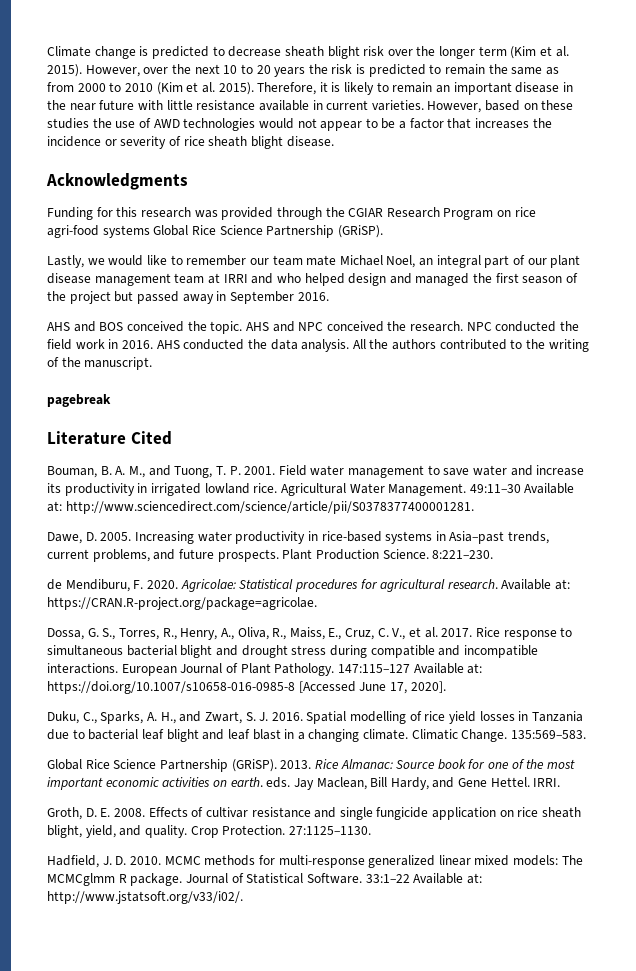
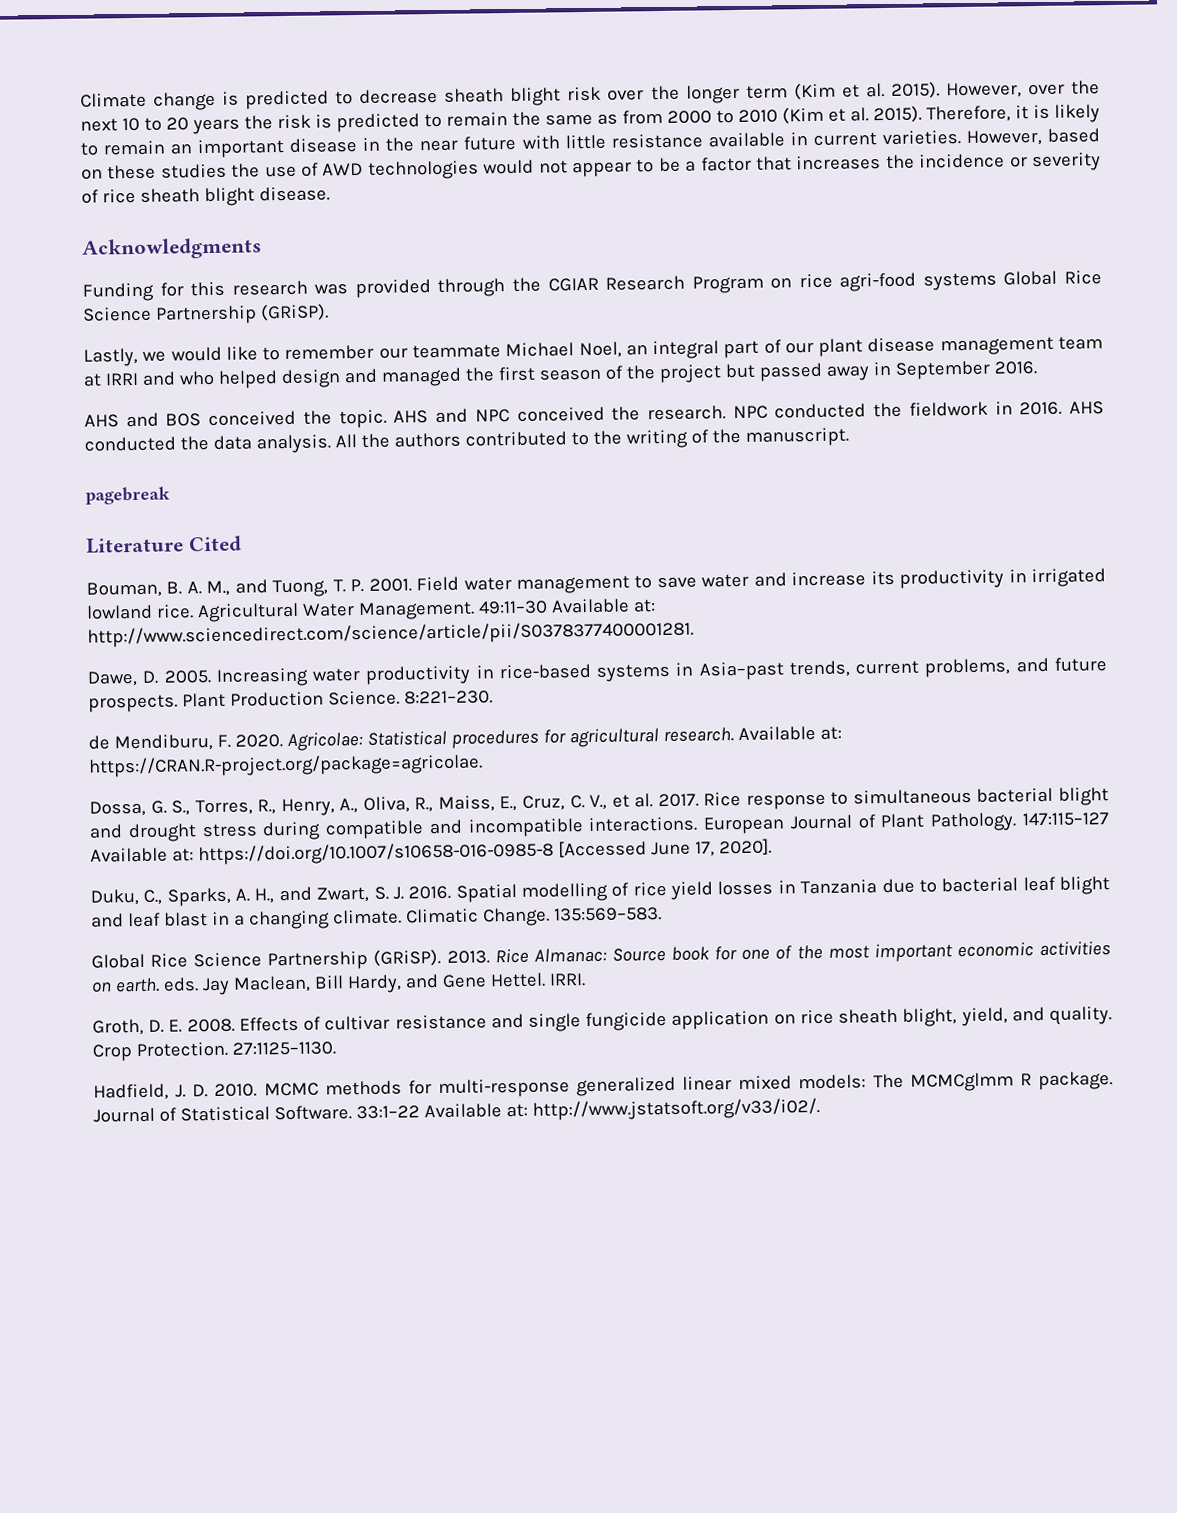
[272,255,337,266] team mate -> [411,344,501,359] teammate
[47,339,105,350] field work -> [908,401,988,417] fieldwork

